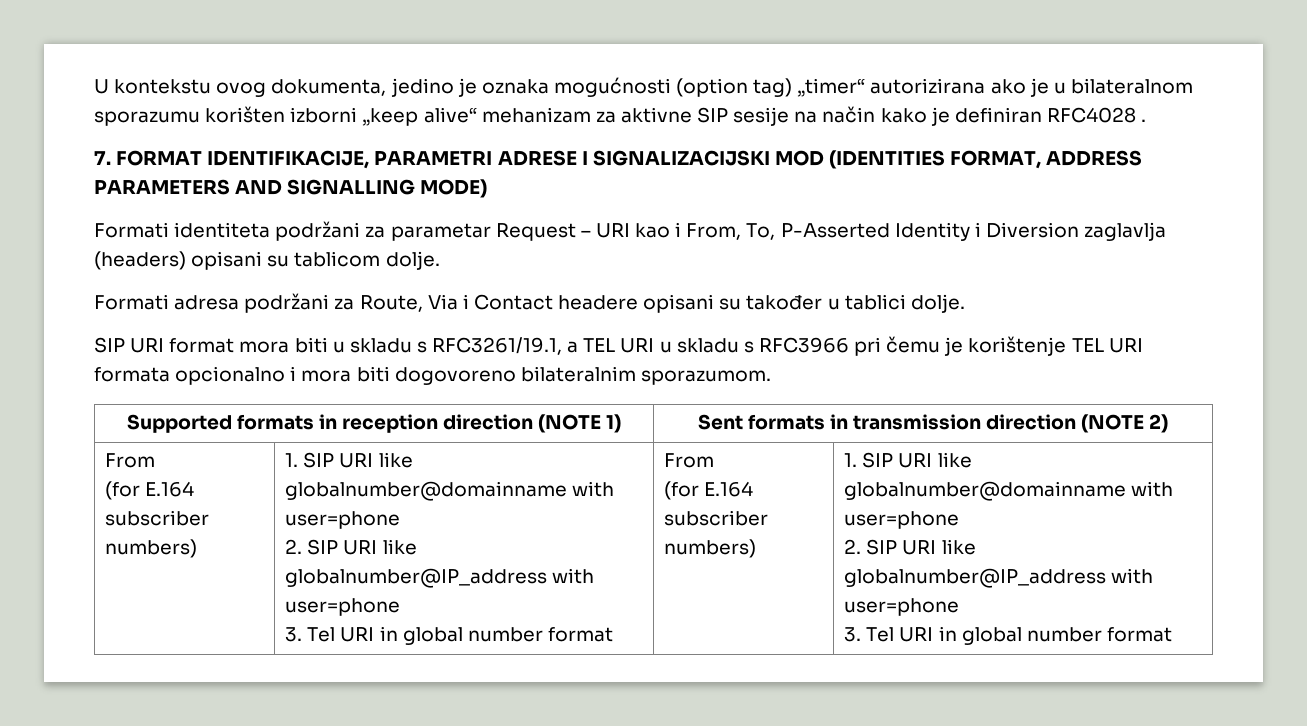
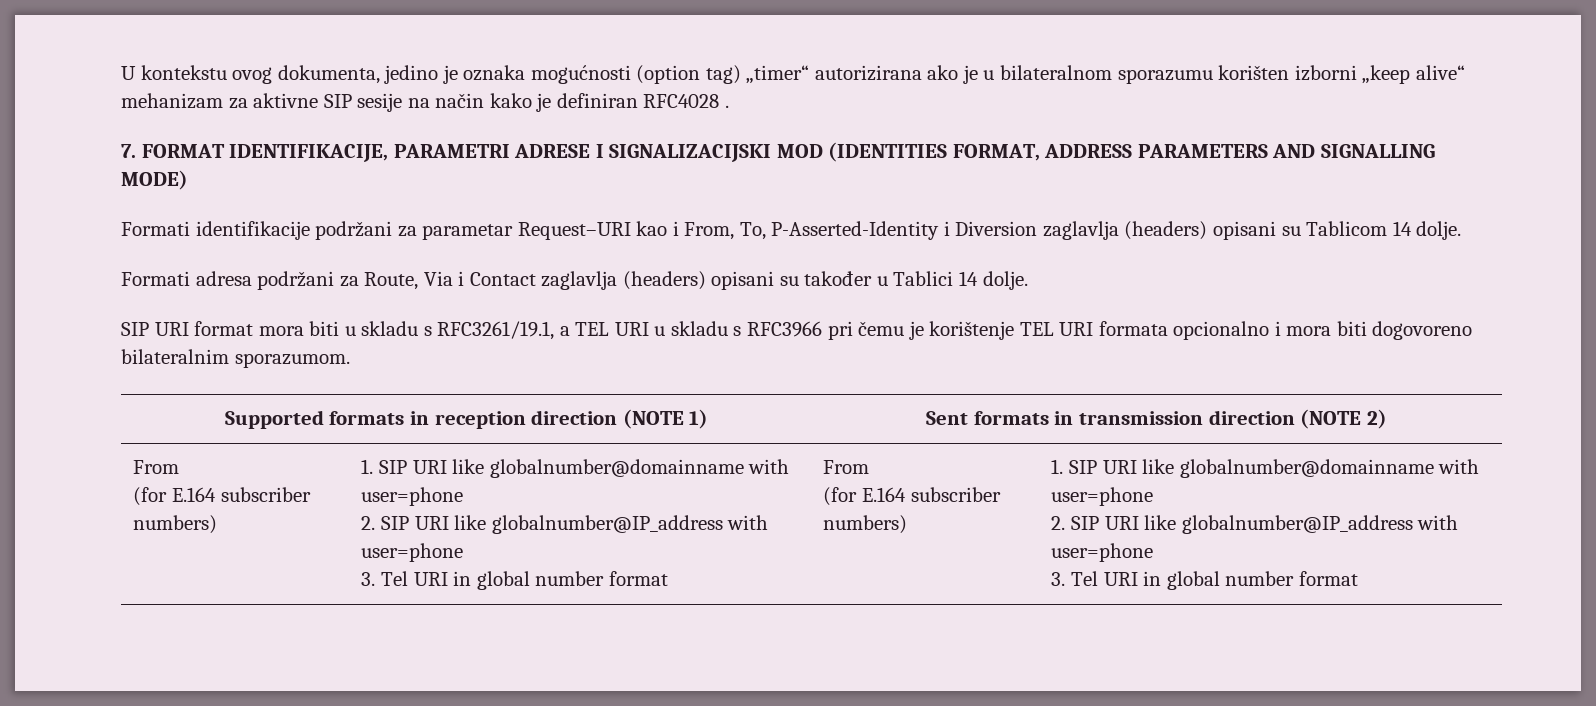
[174,222,271,238] identiteta -> [195,221,310,240] identifikacije
[495,223,630,241] Request – URI -> [517,222,631,240] Request–URI
[780,222,970,241] P-Asserted Identity -> [771,221,940,240] P-Asserted-Identity
[294,251,381,267] tablicom -> [1306,221,1412,236] Tablicom 14
[558,295,639,310] headere -> [541,271,706,290] zaglavlja (headers)
[844,294,906,310] tablici -> [893,271,979,286] Tablici 14

